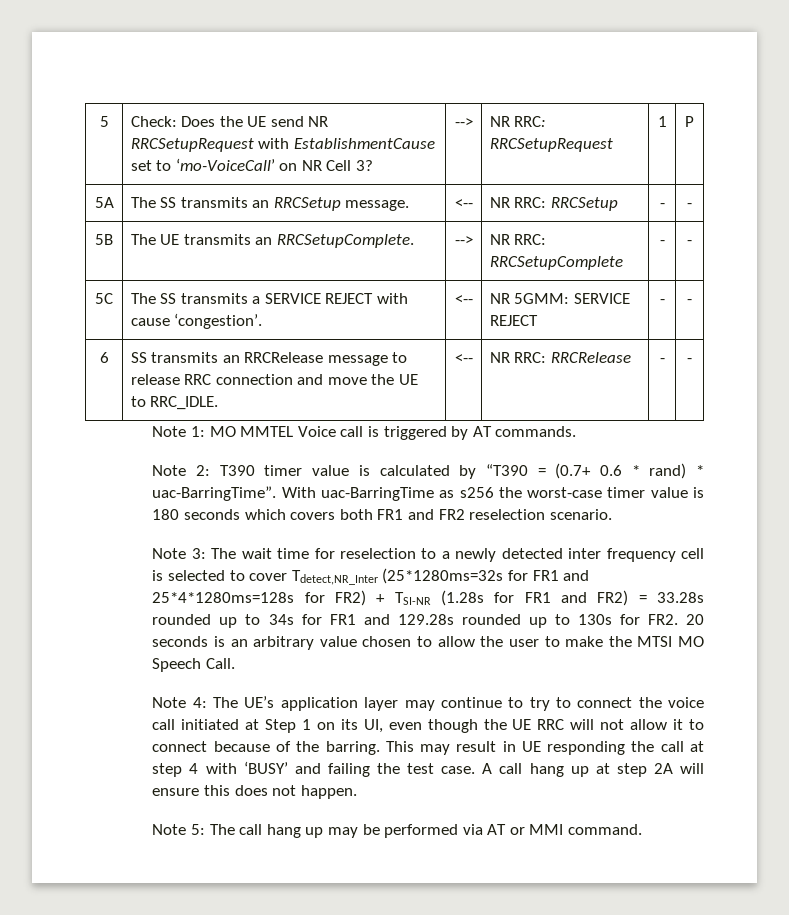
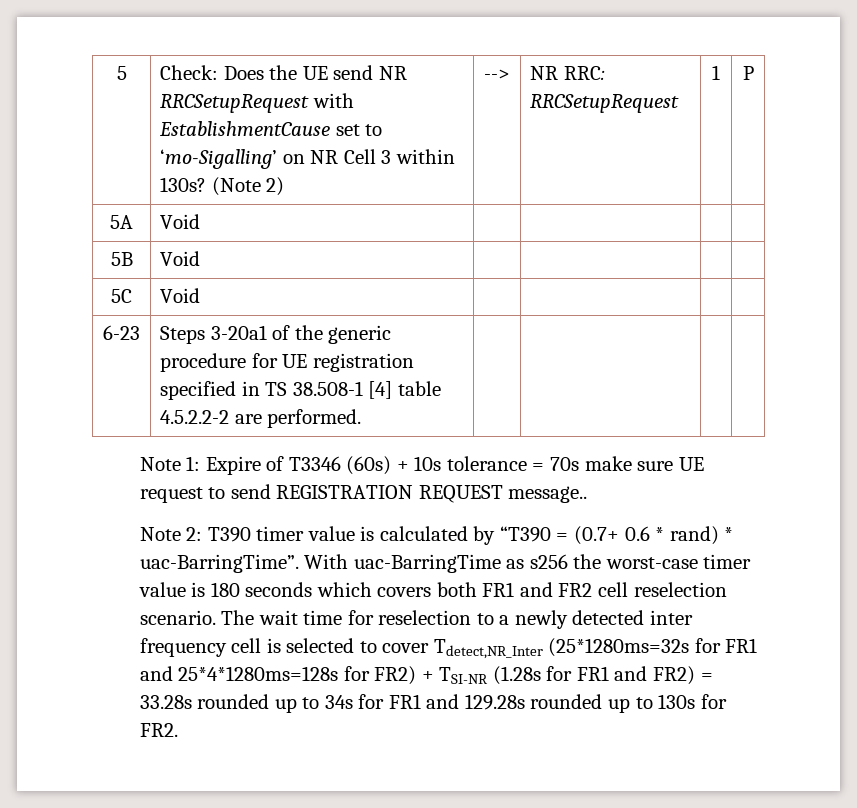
[175,158,275,171] ‘mo-VoiceCall’ -> [160,149,278,169] ‘mo-Sigalling’
[356,160,374,171] 3? -> [381,149,455,164] [160,177,285,196] 3 within 130s? (Note 2)
[130,197,410,211] [454,199,473,208] [489,197,618,211] [659,203,665,208] [687,203,692,208] [95,234,113,245] [130,234,414,248] [454,236,473,245] [489,234,547,245] [489,256,623,270] [659,240,665,245] [687,240,692,245] [95,293,113,304] [130,293,409,304] [130,313,263,329] [454,295,473,304] [489,293,630,304] [489,315,538,326] [659,299,665,304] [687,299,692,304] [99,352,109,363] [130,352,408,366] [130,374,419,385] [130,396,219,410] [454,354,473,363] [489,352,631,363] [659,358,665,363] [687,358,692,363] [152,426,577,440] The SS transmits an RRCSetup message. | <-- | NR RRC: RRCSetup | - | - // 5B | The UE transmits an RRCSetupComplete. | --> | NR RRC: RRCSetupComplete | - | - // 5C | The SS transmits a SERVICE REJECT with cause ‘congestion’. | <-- | NR 5GMM: SERVICE REJECT | - | - // 6 | SS transmits an RRCRelease message to release RRC connection and move the UE to RRC_IDLE. | <-- | NR RRC: RRCRelease | - | - // Note 1: MO MMTEL Voice call is triggered by AT commands. -> [160,214,201,229] [110,252,133,266] [160,251,201,266] [111,289,132,303] [160,288,201,303] [103,325,140,340] [160,325,392,344] [160,353,414,372] [160,381,441,400] [160,409,362,428] [139,456,704,475] [139,484,588,503] Void | | | | // 5B | Void | | | | // 5C | Void | | | | // 6-23 | Steps 3-20a1 of the generic procedure for UE registration specified in TS 38.508-1 [4] table 4.5.2.2-2 are performed. | | | | // Note 1: Expire of T3346 (60s) + 10s tolerance = 70s make sure UE request to send REGISTRATION REQUEST message..
(465, 514) none -> [597,582,628,597] cell
[152,548,206,559] // Note 3: -> (216, 617) none
[686,614,705,625] [152,636,705,650] [152,658,235,672] [152,696,704,711] [152,719,705,733] [152,741,704,755] [152,761,705,777] [152,785,357,799] [152,824,643,838] 20 seconds is an arbitrary value chosen to allow the user to make the MTSI MO Speech Call. // Note 4: The UE’s application layer may continue to try to connect the voice call initiated at Step 1 on its UI, even though the UE RRC will not allow it to connect because of the barring. This may result in UE responding the call at step 4 with ‘BUSY’ and failing the test case. A call hang up at step 2A will ensure this does not happen. // Note 5: The call hang up may be performed via AT or MMI command. -> (178, 730) none

